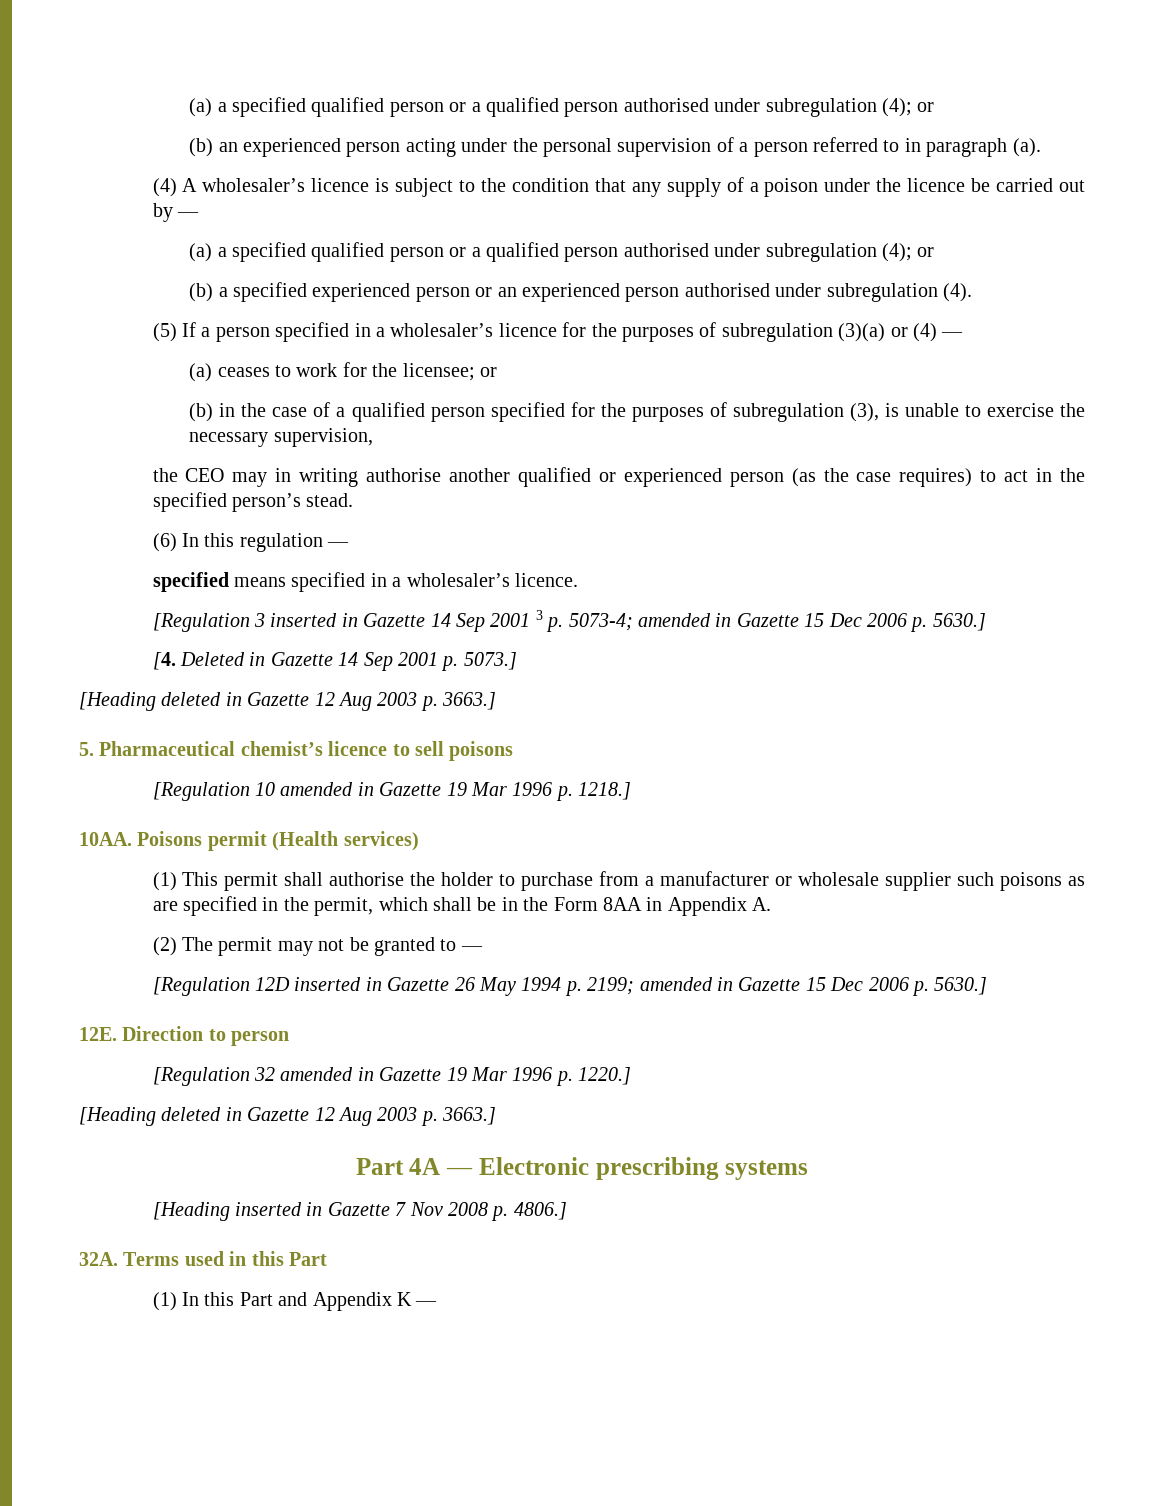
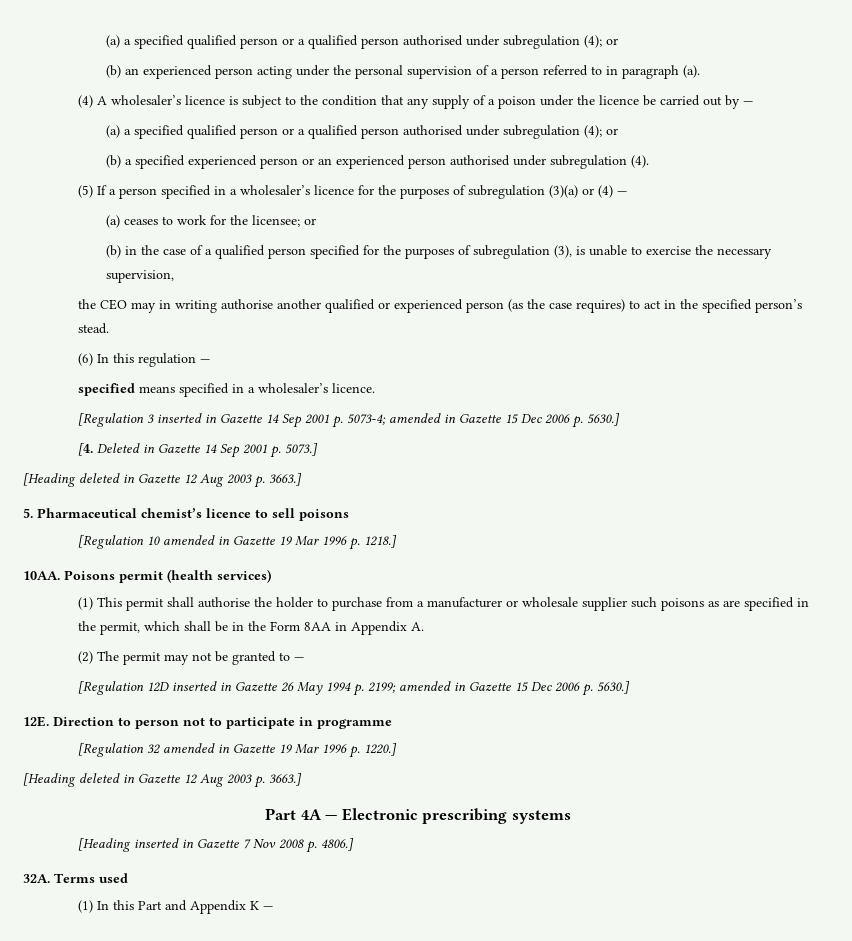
[535,610,543,620] 3 -> (330, 419) none
[272,831,339,851] (Health -> [167,569,213,583] (health
(290, 1038) none -> [183,717,392,729] not to participate in programme
[229,1251,327,1266] in this Part -> (128, 878) none

